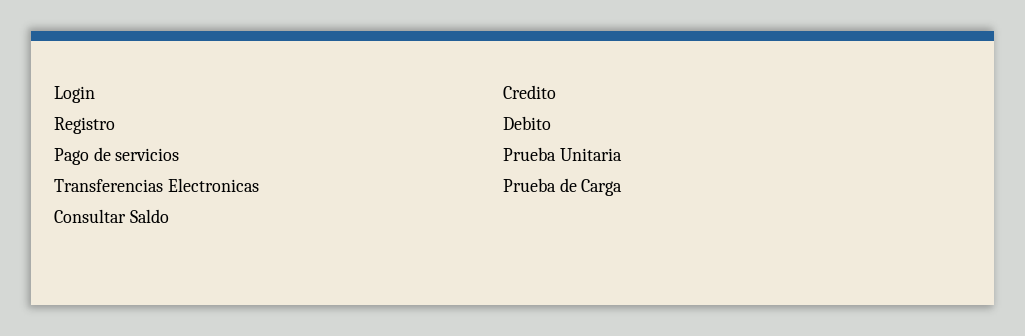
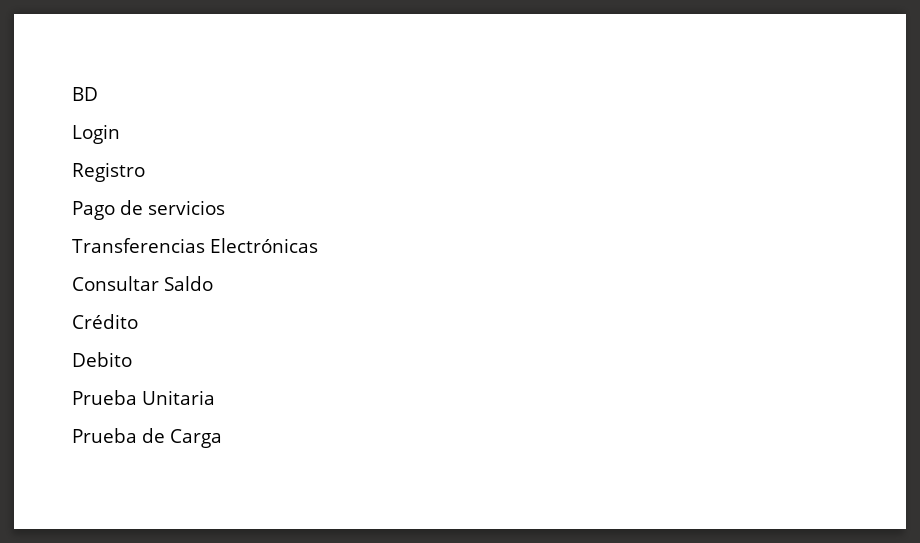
(54, 94) none -> [72,87,98,101] BD //
[167,178,259,192] Electronicas -> [209,238,318,253] Electrónicas
[503,85,556,99] Credito -> [72,314,138,329] Crédito

